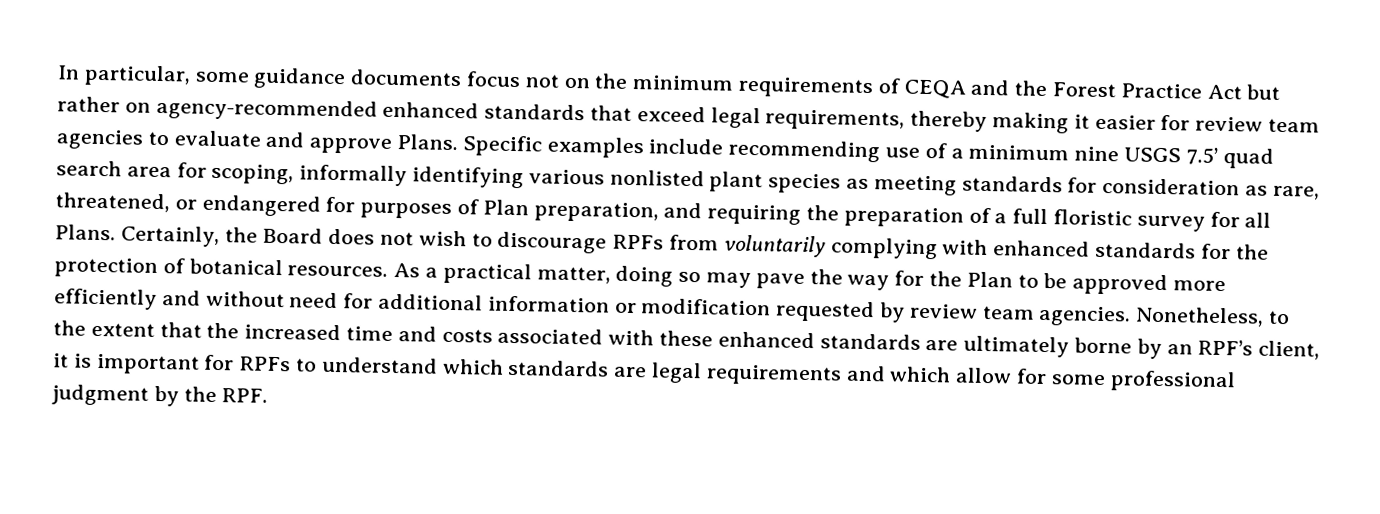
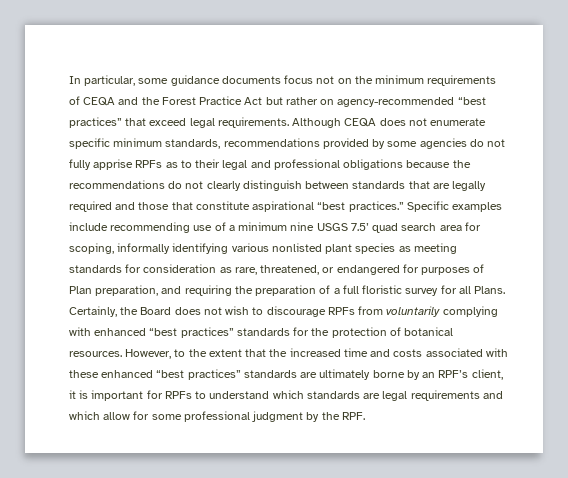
[382,101,586,121] enhanced standards -> [457,97,486,105] [69,117,122,128] “best practices”
[765,109,1321,134] [56,129,460,154] requirements, thereby making it easier for review team agencies to evaluate and approve Plans. -> [217,117,487,128] [69,138,506,149] [69,159,471,170] [69,180,487,191] [69,201,404,212] requirements. Although CEQA does not enumerate specific minimum standards, recommendations provided by some agencies do not fully apprise RPFs as to their legal and professional obligations because the recommendations do not clearly distinguish between standards that are legally required and those that constitute aspirational “best practices.”
(1091, 248) none -> [149,327,234,338] “best practices”
[393,262,1227,296] [54,288,1265,327] As a practical matter, doing so may pave the way for the Plan to be approved more efficiently and without need for additional information or modification requested by review team agencies. Nonetheless, -> [125,349,172,359] However,
(815, 340) none -> [156,369,241,380] “best practices”

